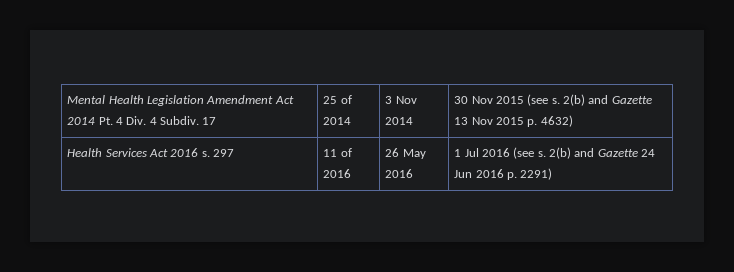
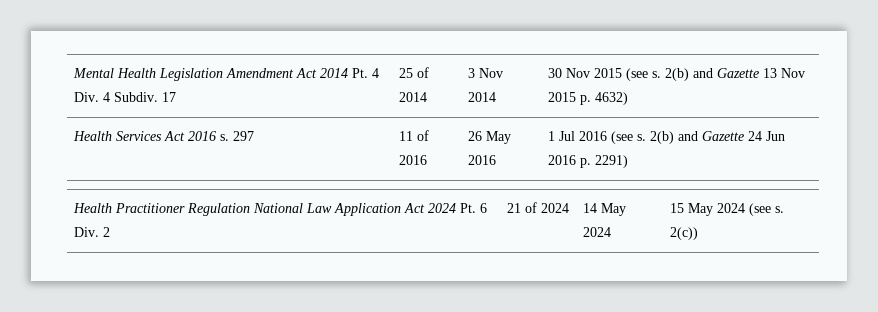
(553, 174) none -> [73,203,488,216] [74,227,111,237] [507,202,570,213] [583,203,627,216] [583,227,612,237] [670,203,785,216] [670,227,699,240] // Health Practitioner Regulation National Law Application Act 2024 Pt. 6 Div. 2 | 21 of 2024 | 14 May 2024 | 15 May 2024 (see s. 2(c))

